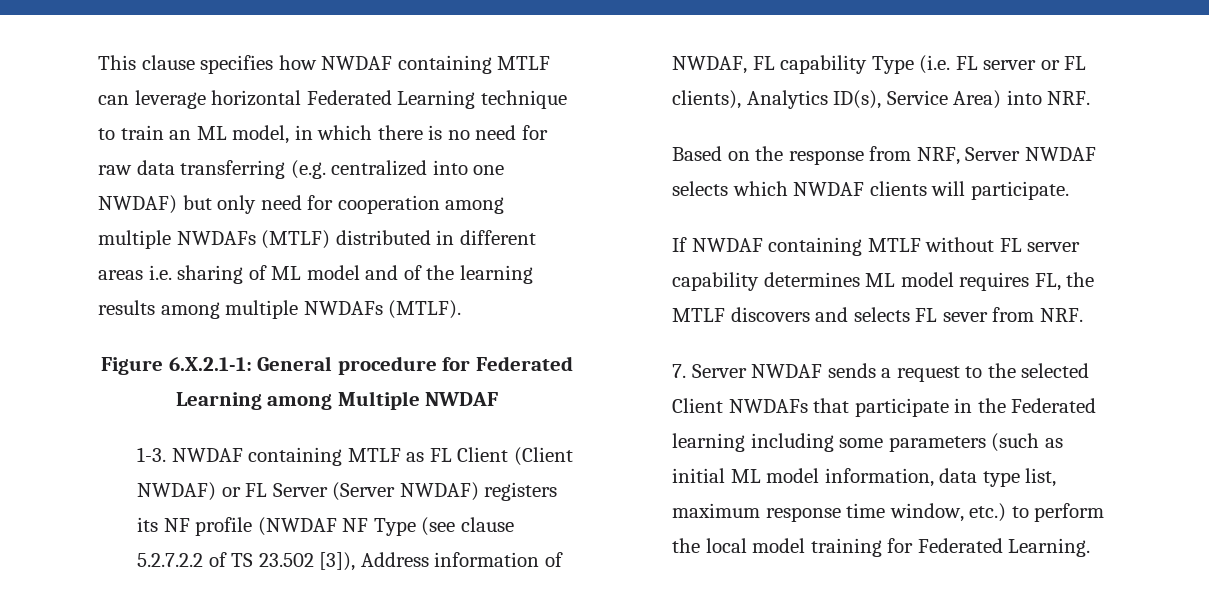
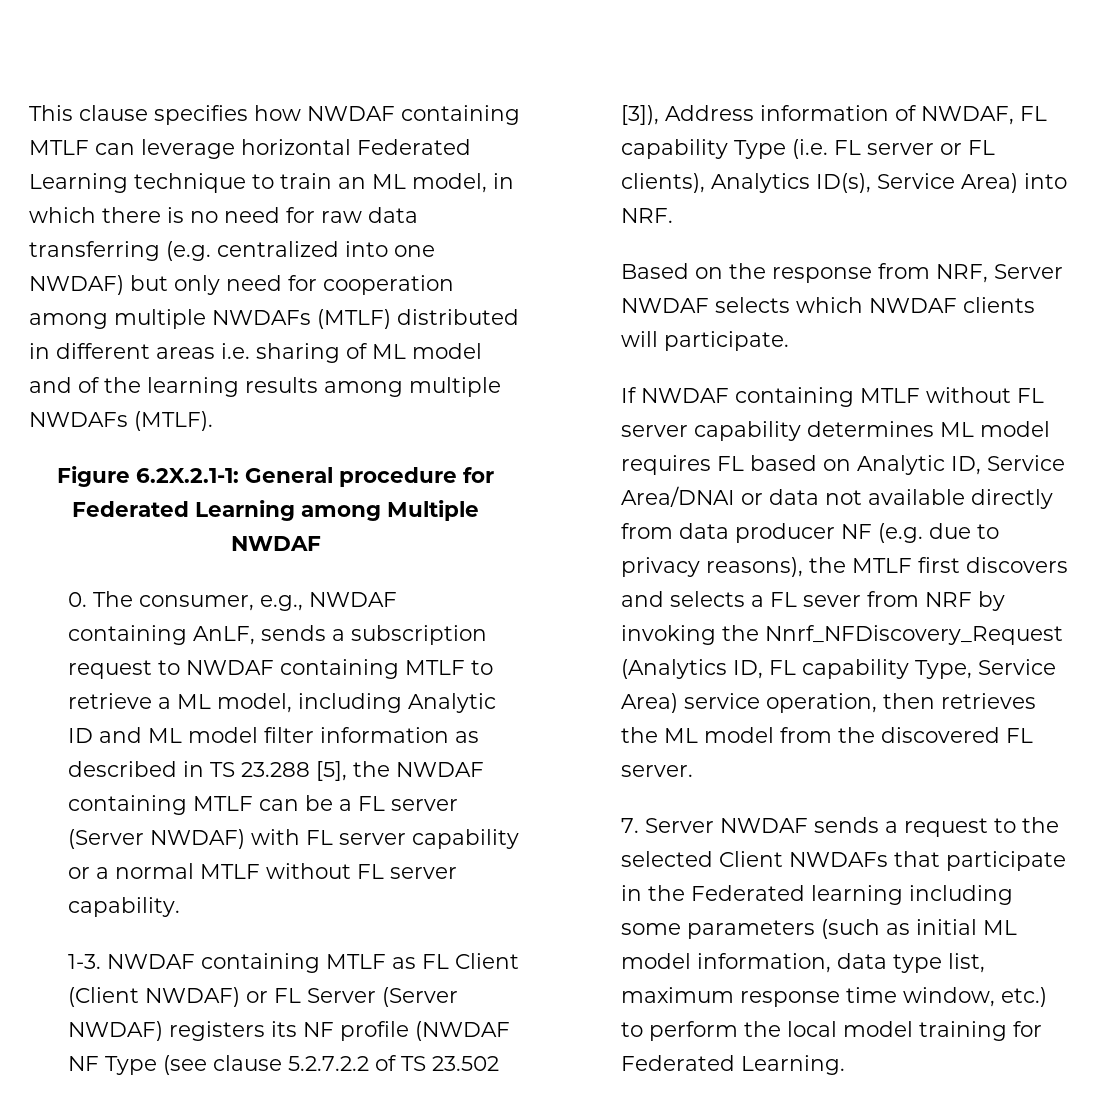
[168,357,252,371] 6.X.2.1-1: -> [136,468,239,483] 6.2X.2.1-1:
(499, 399) none -> [68,591,398,611] [68,625,488,645] [68,659,494,679] [68,693,497,713] [68,727,480,743] [68,761,485,781] [68,795,459,815] [68,829,520,849] [68,863,458,879] [68,897,181,917] // 0. The consumer, e.g., NWDAF containing AnLF, sends a subscription request to NWDAF containing MTLF to retrieve a ML model, including Analytic ID and ML model filter information as described in TS 23.288 [5], the NWDAF containing MTLF can be a FL server (Server NWDAF) with FL server capability or a normal MTLF without FL server capability.
[1034,273,1061,291] FL, -> [717,455,1066,475] [621,486,1054,509] [621,523,1000,543] [621,557,804,577] FL based on Analytic ID, Service Area/DNAI or data not available directly from data producer NF (e.g. due to privacy reasons),
(726, 315) none -> [918,557,961,573] first
(910, 314) none -> [751,595,765,607] a
[1039,308,1083,322] NRF. -> [925,591,1006,611] [621,625,1064,645] [621,659,1057,679] [621,693,1037,713] [621,727,1034,743] [621,765,694,777] NRF by invoking the Nnrf_NFDiscovery_Request (Analytics ID, FL capability Type, Service Area) service operation, then retrieves the ML model from the discovered FL server.

